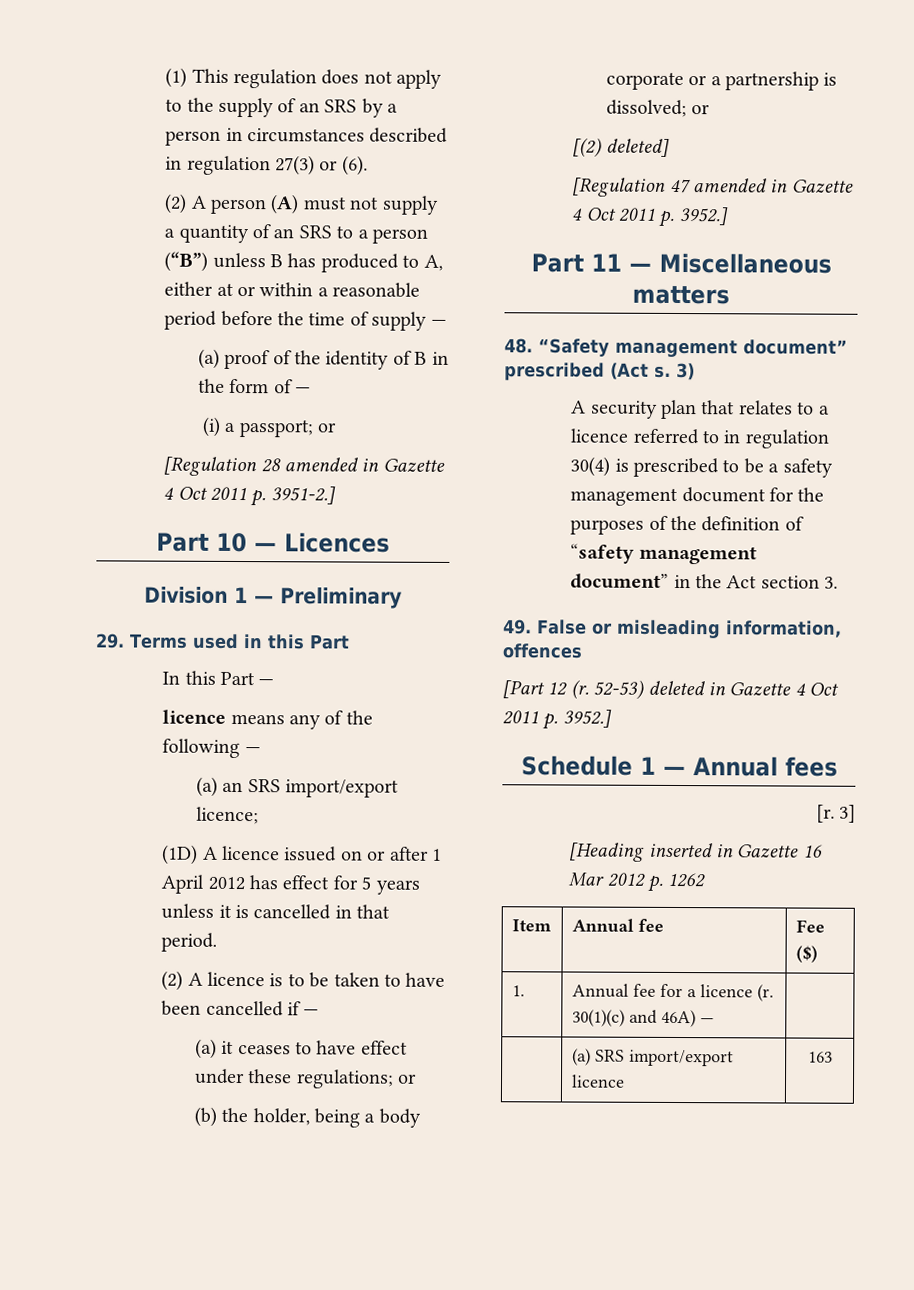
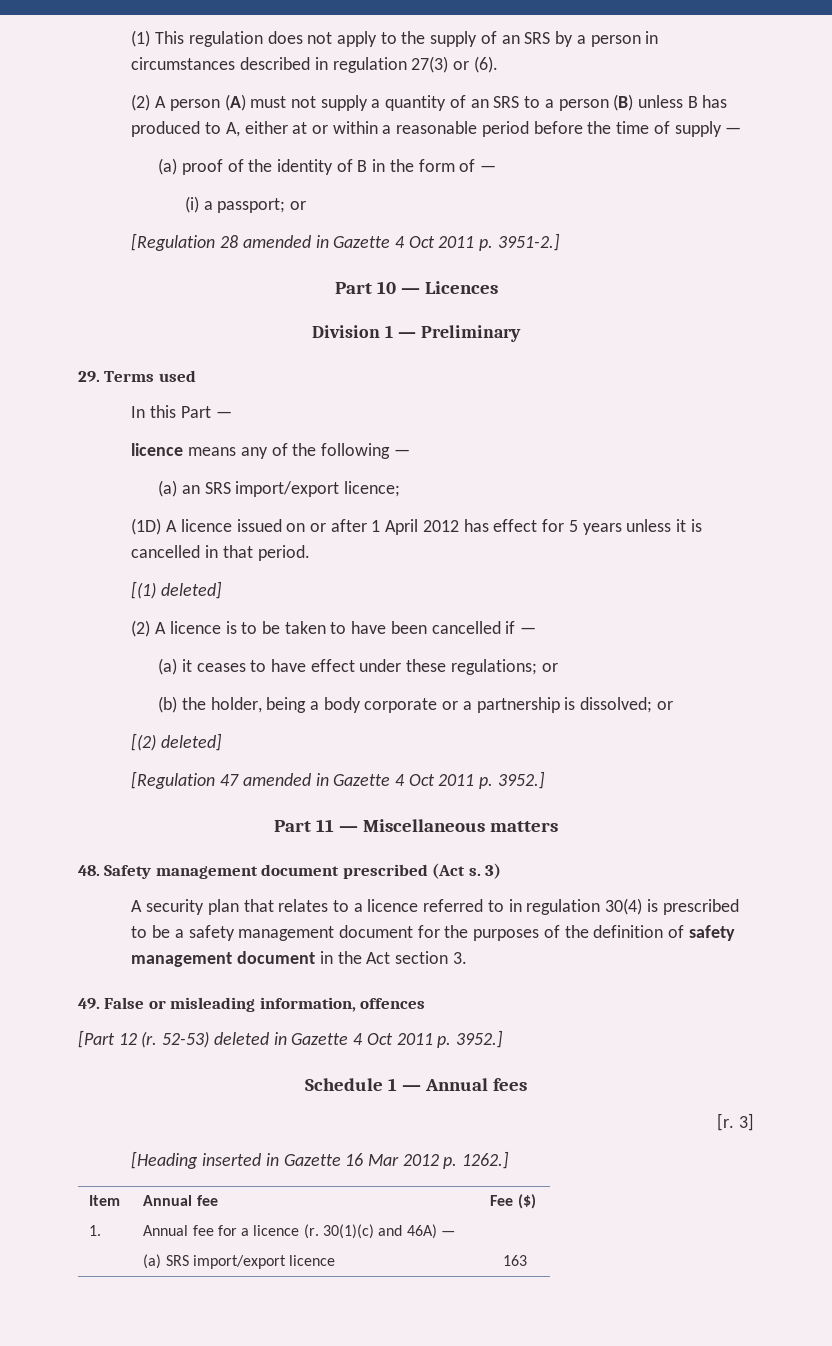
[164,251,209,272] (“B”) -> [613,94,634,111] (B)
[242,634,350,650] in this Part -> (196, 376) none
(218, 942) none -> [131,581,223,599] // [(1) deleted]
[538,338,848,358] “Safety management document” -> [104,864,340,879] Safety management document
[570,543,757,565] [570,573,670,589] “safety management document” -> [688,925,735,941] [131,951,316,967] safety management document
[667,872,707,888] 1262 -> [462,1151,510,1169] 1262.]

